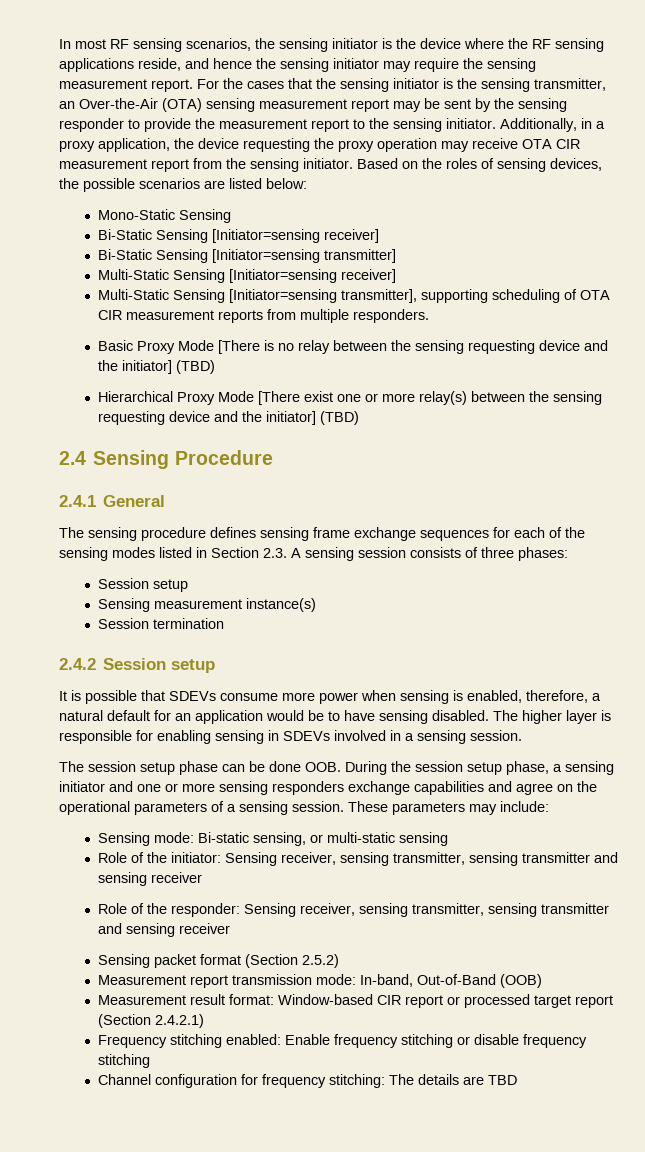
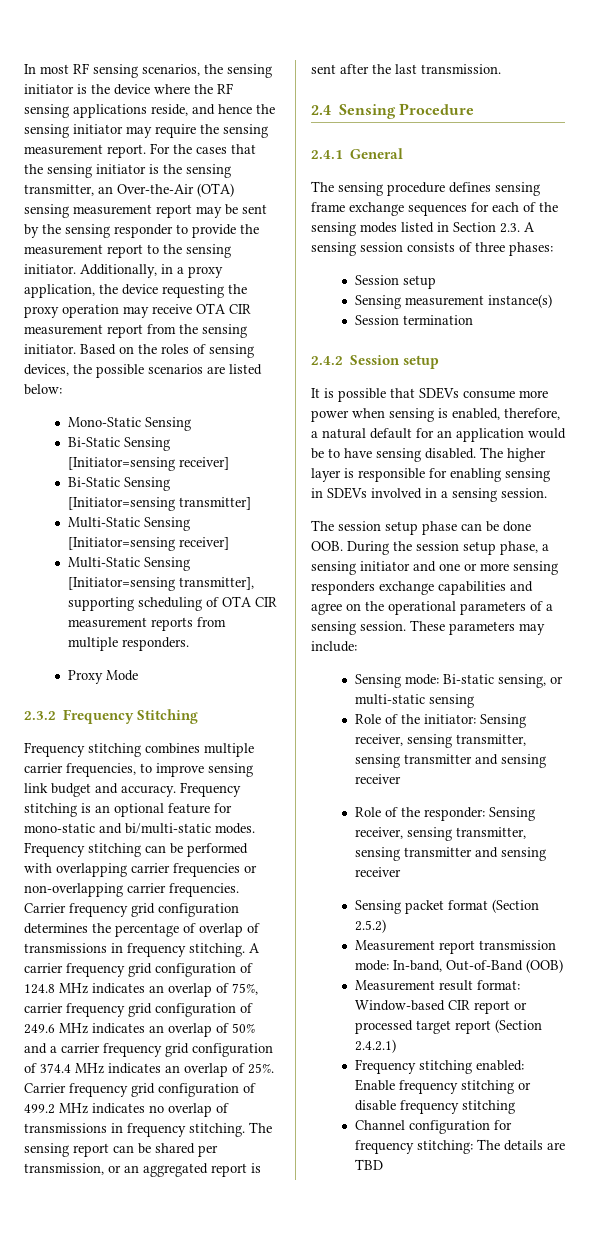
[97,340,608,354] [97,360,215,374] [97,391,602,405] [97,411,359,425] Basic Proxy Mode [There is no relay between the sensing requesting device and the initiator] (TBD) // Hierarchical Proxy Mode [There exist one or more relay(s) between the sensing requesting device and the initiator] (TBD) -> [67,670,138,684] [24,709,199,724] [24,742,254,757] [24,763,253,777] [24,782,241,797] [24,803,232,817] [24,823,255,834] [24,842,248,857] [24,863,257,877] [24,883,239,897] [24,903,239,917] [24,923,260,937] [24,943,260,957] [24,963,253,977] [24,983,258,997] [24,1003,253,1017] [24,1023,255,1037] [24,1043,273,1057] [24,1063,274,1077] [24,1083,256,1097] [24,1103,229,1117] [24,1122,272,1137] [24,1143,218,1157] [24,1163,261,1177] [311,64,501,74] Proxy Mode // 2.3.2 Frequency Stitching // Frequency stitching combines multiple carrier frequencies, to improve sensing link budget and accuracy. Frequency stitching is an optional feature for mono-static and bi/multi-static modes. Frequency stitching can be performed with overlapping carrier frequencies or non-overlapping carrier frequencies. Carrier frequency grid configuration determines the percentage of overlap of transmissions in frequency stitching. A carrier frequency grid configuration of 124.8 MHz indicates an overlap of 75%, carrier frequency grid configuration of 249.6 MHz indicates an overlap of 50% and a carrier frequency grid configuration of 374.4 MHz indicates an overlap of 25%. Carrier frequency grid configuration of 499.2 MHz indicates no overlap of transmissions in frequency stitching. The sensing report can be shared per transmission, or an aggregated report is sent after the last transmission.

